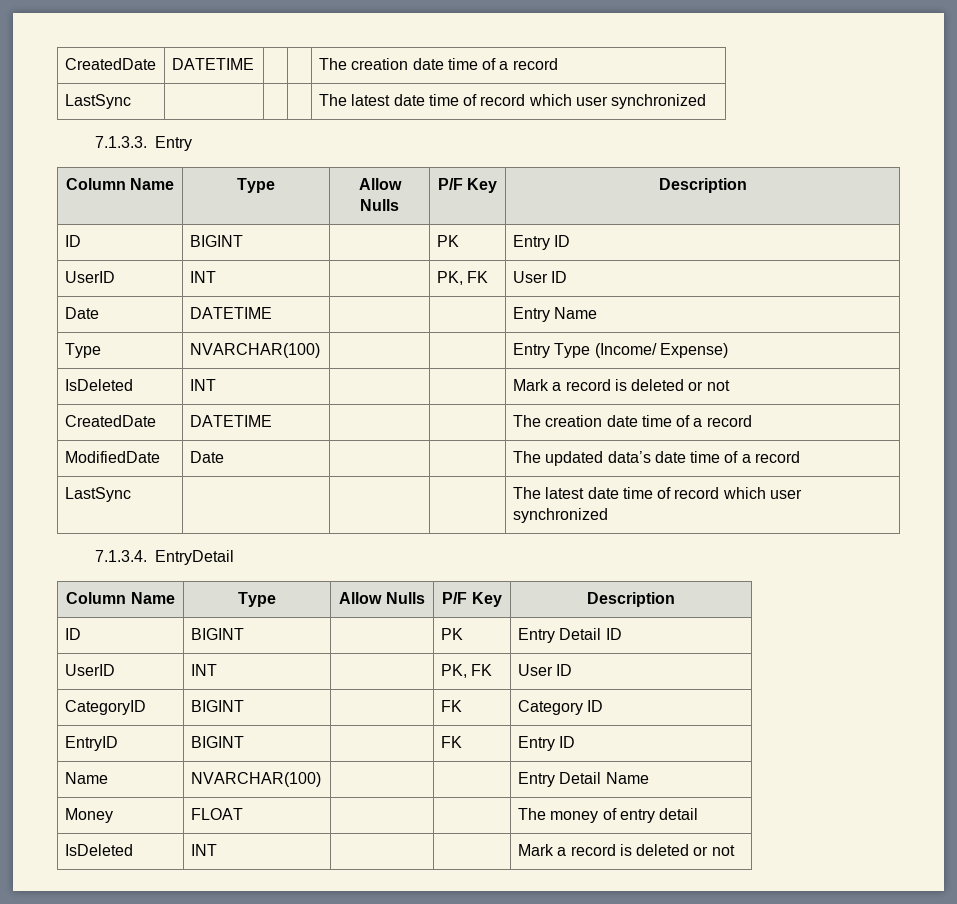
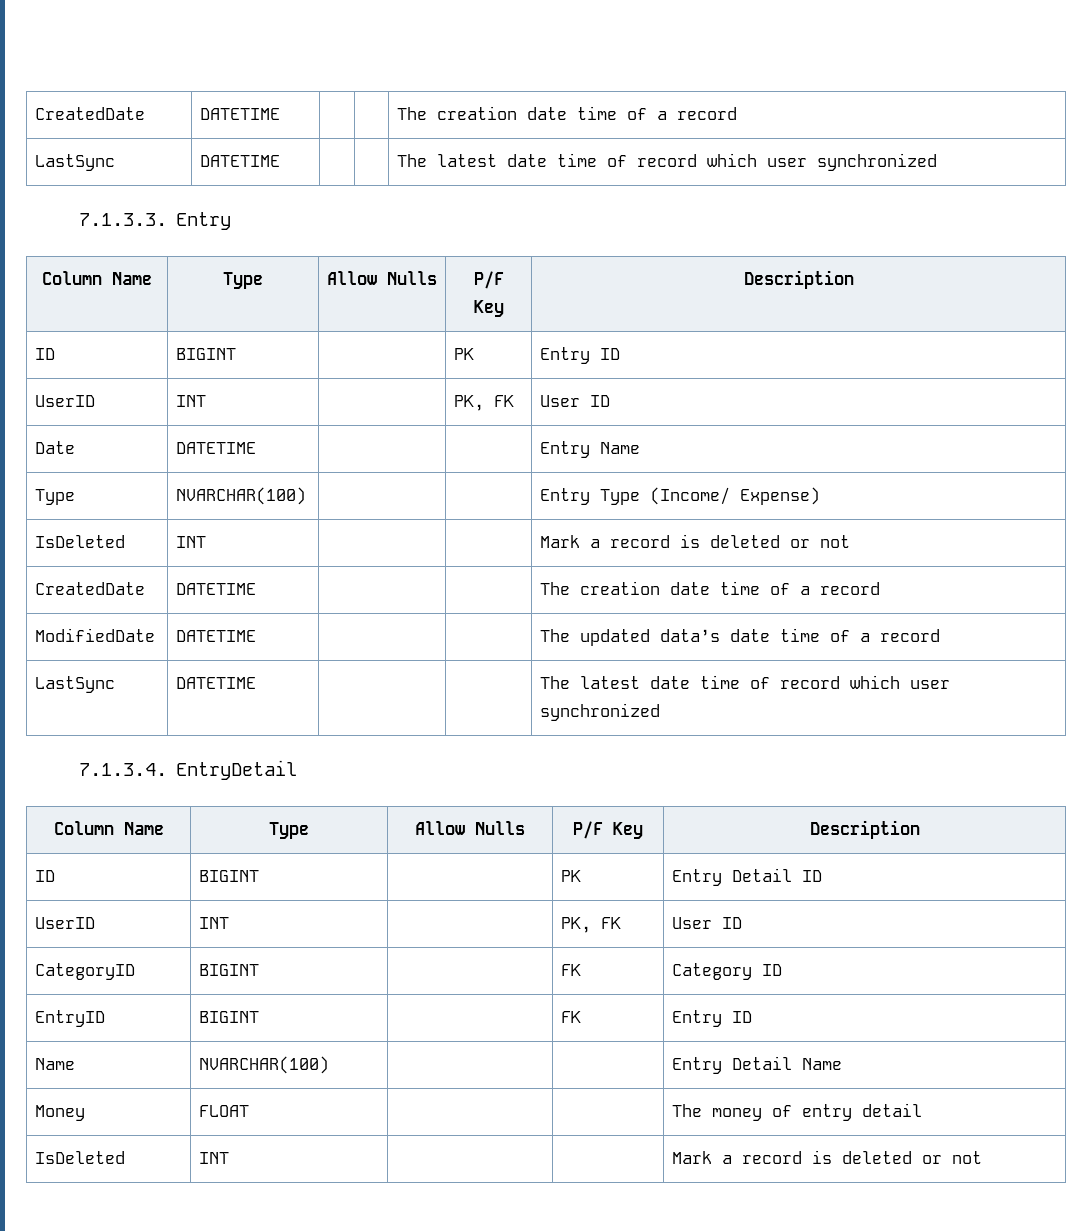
(131, 101) none -> [199,155,280,167] DATETIME
[189,451,224,463] Date -> [175,630,256,642] DATETIME
(131, 494) none -> [175,677,256,689] DATETIME

